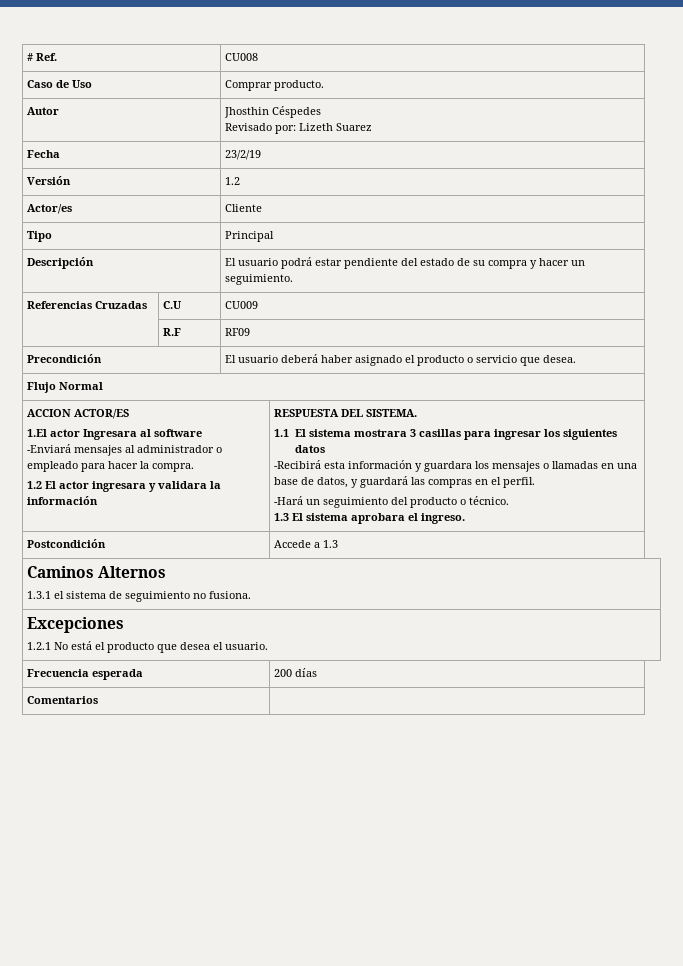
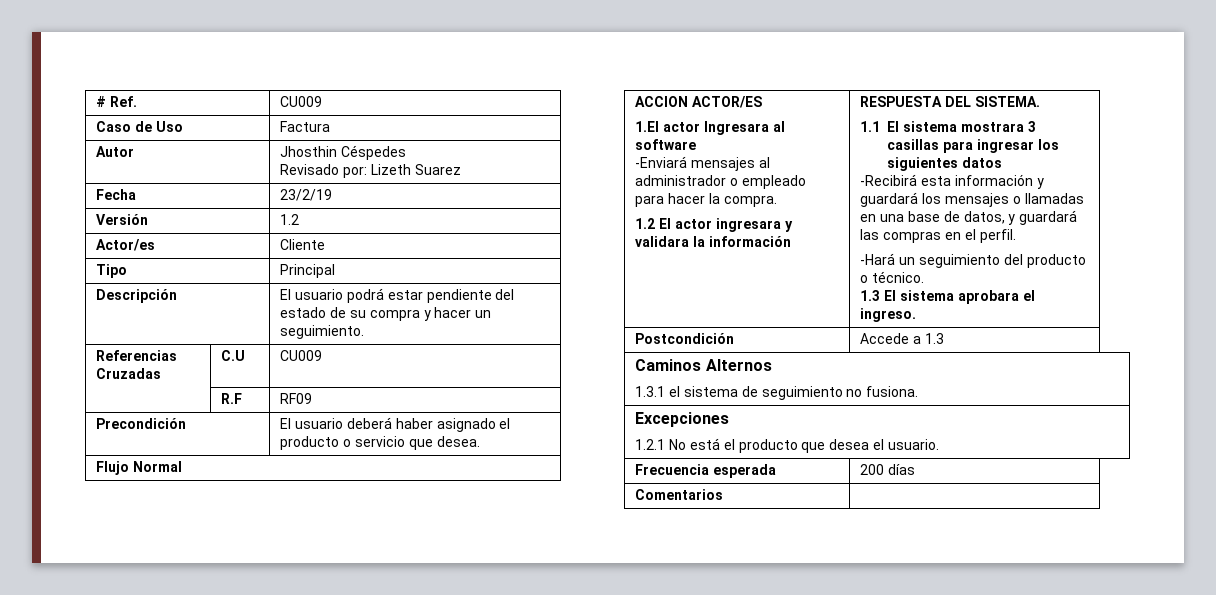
[225,53,259,61] CU008 -> [280,96,323,107] CU009
[225,80,325,91] Comprar producto. -> [280,121,331,132] Factura
[424,461,473,472] guardara -> [860,192,919,207] guardará

